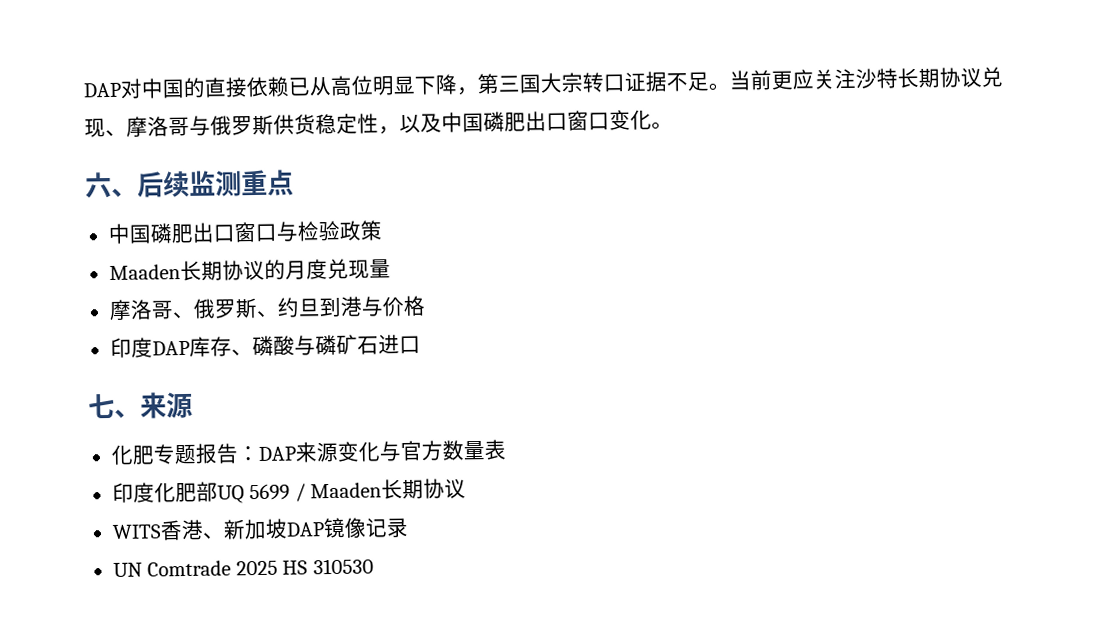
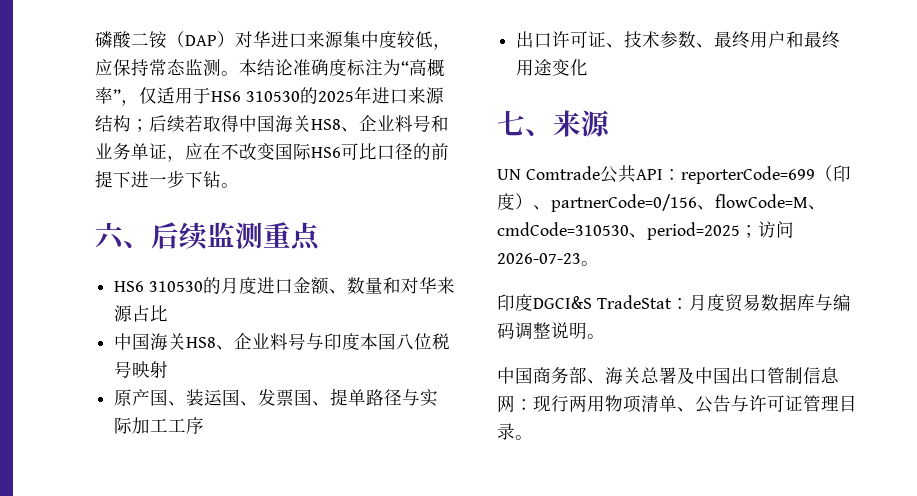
[83,66,1003,99] [84,109,652,138] DAP对中国的直接依赖已从高位明显下降，第三国大宗转口证据不足。当前更应关注沙特长期协议兑现、摩洛哥与俄罗斯供货稳定性，以及中国磷肥出口窗口变化 -> [95,31,451,50] [95,58,445,77] [95,86,444,106] [95,115,449,133] [95,143,449,162] [95,170,221,188] 磷酸二铵（DAP）对华进口来源集中度较低，应保持常态监测。本结论准确度标注为“高概率”，仅适用于HS6 310530的2025年进口来源结构；后续若取得中国海关HS8、企业料号和业务单证，应在不改变国际HS6可比口径的前提下进一步下钻
[107,220,382,245] [108,258,391,282] [108,295,426,322] [109,334,421,359] [88,391,193,419] [110,439,506,465] [111,478,467,504] [111,517,409,541] [112,558,374,577] 中国磷肥出口窗口与检验政策 // Maaden长期协议的月度兑现量 // 摩洛哥、俄罗斯、约旦到港与价格 // 印度DAP库存、磷酸与磷矿石进口 // 七、来源 // 化肥专题报告：DAP来源变化与官方数量表 // 印度化肥部UQ 5699 / Maaden长期协议 // WITS香港、新加坡DAP镜像记录 // UN Comtrade 2025 HS 310530 -> [114,277,455,295] [114,305,169,322] [114,333,451,351] [114,361,169,378] [114,388,439,407] [114,417,205,434] [516,31,841,49] [516,59,589,76] [497,110,611,137] [497,165,851,184] [497,193,826,212] [497,221,794,240] [497,253,599,266] [497,293,851,312] [497,322,605,340] [497,367,839,385] [497,395,857,413] [497,423,533,440] HS6 310530的月度进口金额、数量和对华来源占比 // 中国海关HS8、企业料号与印度本国八位税号映射 // 原产国、装运国、发票国、提单路径与实际加工工序 // 出口许可证、技术参数、最终用户和最终用途变化 // 七、来源 // UN Comtrade公共API：reporterCode=699（印度）、partnerCode=0/156、flowCode=M、cmdCode=310530、period=2025；访问2026-07-23。 // 印度DGCI&S TradeStat：月度贸易数据库与编码调整说明。 // 中国商务部、海关总署及中国出口管制信息网：现行两用物项清单、公告与许可证管理目录。

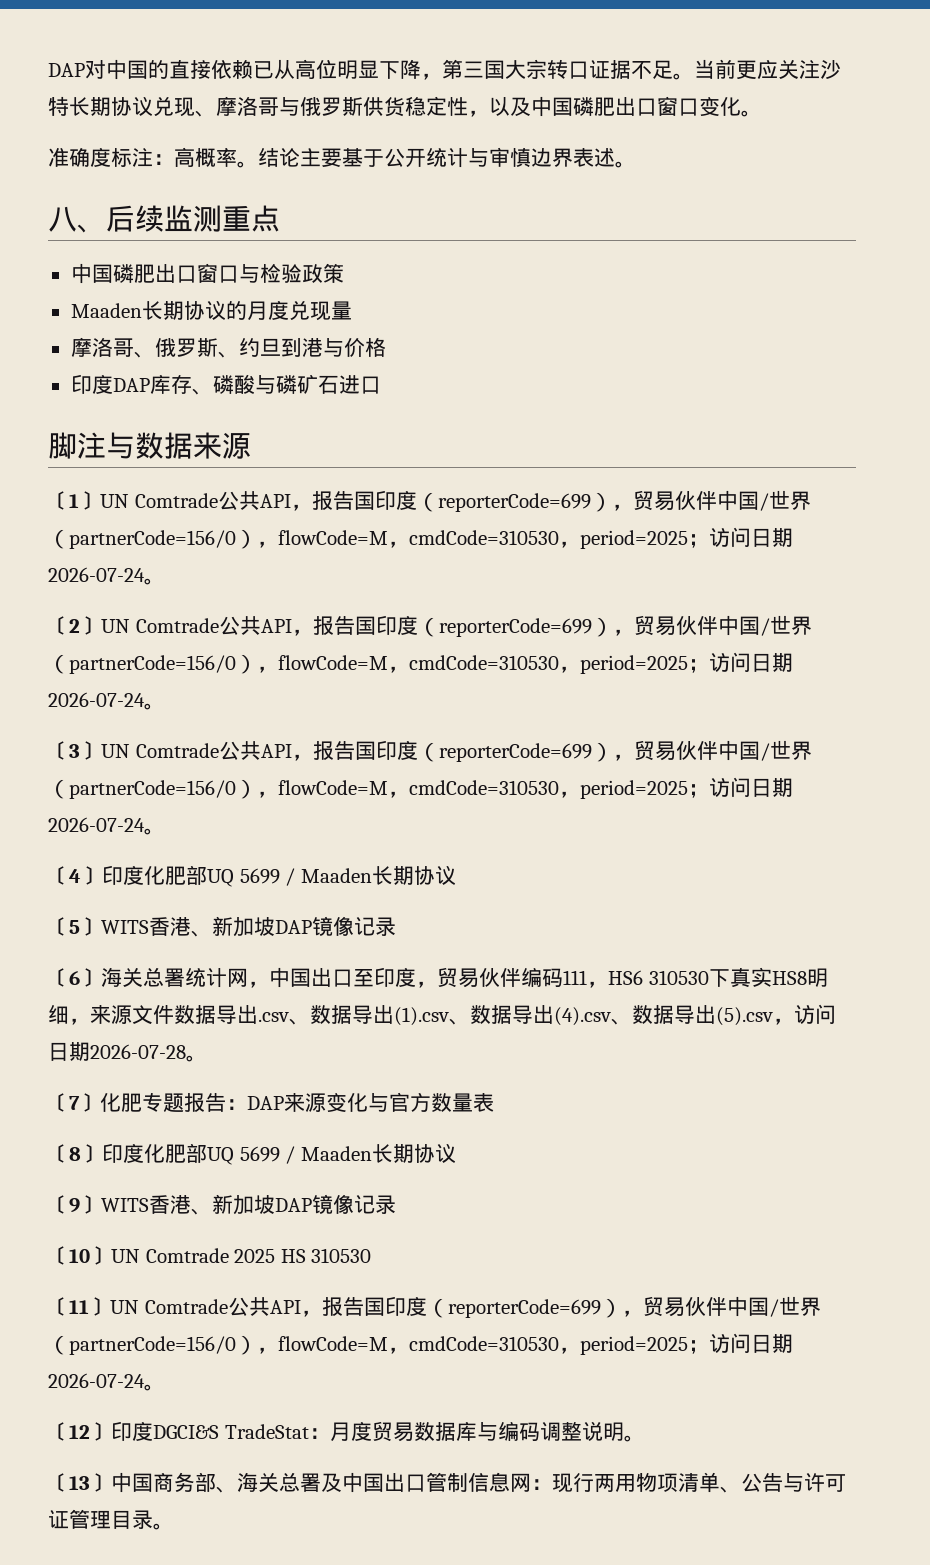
[95,31,451,50] [95,59,293,76] 磷酸二铵（DAP）对华进口来源集中度较低，应保持常态监测。本结论 -> [48,59,841,80] [48,96,762,117] DAP对中国的直接依赖已从高位明显下降，第三国大宗转口证据不足。当前更应关注沙特长期协议兑现、摩洛哥与俄罗斯供货稳定性，以及中国磷肥出口窗口变化。 //
[383,58,445,77] [95,86,444,106] [95,115,449,133] [95,143,449,162] [95,170,239,188] [95,222,125,250] 为“高概率”，仅适用于HS6 310530的2025年进口来源结构；后续若取得中国海关HS8、企业料号和业务单证，应在不改变国际HS6可比口径的前提下进一步下钻。 // 六 -> [153,147,636,168] [48,206,77,232] ：高概率。结论主要基于公开统计与审慎边界表述。 // 八
[114,277,455,295] [114,305,169,322] [114,333,451,351] [114,361,169,378] [114,388,439,407] [114,417,205,434] [516,31,841,49] [516,59,589,76] [497,110,553,137] HS6 310530的月度进口金额、数量和对华来源占比 // 中国海关HS8、企业料号与印度本国八位税号映射 // 原产国、装运国、发票国、提单路径与实际加工工序 // 出口许可证、技术参数、最终用户和最终用途变化 // 七、 -> [70,263,344,284] [70,300,352,321] [70,337,386,358] [70,374,381,395] [48,432,193,459] 中国磷肥出口窗口与检验政策 // Maaden长期协议的月度兑现量 // 摩洛哥、俄罗斯、约旦到港与价格 // 印度DAP库存、磷酸与磷矿石进口 // 脚注与数据
[497,165,851,184] [497,193,826,212] [497,221,794,240] [497,253,599,266] UN Comtrade公共API：reporterCode=699（印度）、partnerCode=0/156、flowCode=M、cmdCode=310530、period=2025；访问2026-07-23。 // -> [48,490,811,512] [48,527,793,549] [48,567,165,585] [48,615,812,637] [48,652,793,674] [48,692,165,710] [48,740,812,762] [48,777,793,799] [48,817,165,835] [48,865,456,887] [48,916,396,937] [48,967,828,988] [48,1004,836,1026] [48,1042,207,1062] [48,1092,494,1113] [48,1143,456,1165] [48,1194,396,1215] [48,1246,372,1265] [48,1296,821,1318] [48,1333,793,1355] [48,1373,165,1391] [48,1422,111,1441] 〔1〕UN Comtrade公共API，报告国印度（reporterCode=699），贸易伙伴中国/世界（partnerCode=156/0），flowCode=M，cmdCode=310530，period=2025；访问日期2026-07-24。 // 〔2〕UN Comtrade公共API，报告国印度（reporterCode=699），贸易伙伴中国/世界（partnerCode=156/0），flowCode=M，cmdCode=310530，period=2025；访问日期2026-07-24。 // 〔3〕UN Comtrade公共API，报告国印度（reporterCode=699），贸易伙伴中国/世界（partnerCode=156/0），flowCode=M，cmdCode=310530，period=2025；访问日期2026-07-24。 // 〔4〕印度化肥部UQ 5699 / Maaden长期协议 // 〔5〕WITS香港、新加坡DAP镜像记录 // 〔6〕海关总署统计网，中国出口至印度，贸易伙伴编码111，HS6 310530下真实HS8明细，来源文件数据导出.csv、数据导出(1).csv、数据导出(4).csv、数据导出(5).csv，访问日期2026-07-28。 // 〔7〕化肥专题报告：DAP来源变化与官方数量表 // 〔8〕印度化肥部UQ 5699 / Maaden长期协议 // 〔9〕WITS香港、新加坡DAP镜像记录 // 〔10〕UN Comtrade 2025 HS 310530 // 〔11〕UN Comtrade公共API，报告国印度（reporterCode=699），贸易伙伴中国/世界（partnerCode=156/0），flowCode=M，cmdCode=310530，period=2025；访问日期2026-07-24。 // 〔12〕
(605, 336) none -> [48,1473,111,1492] 〔13〕

